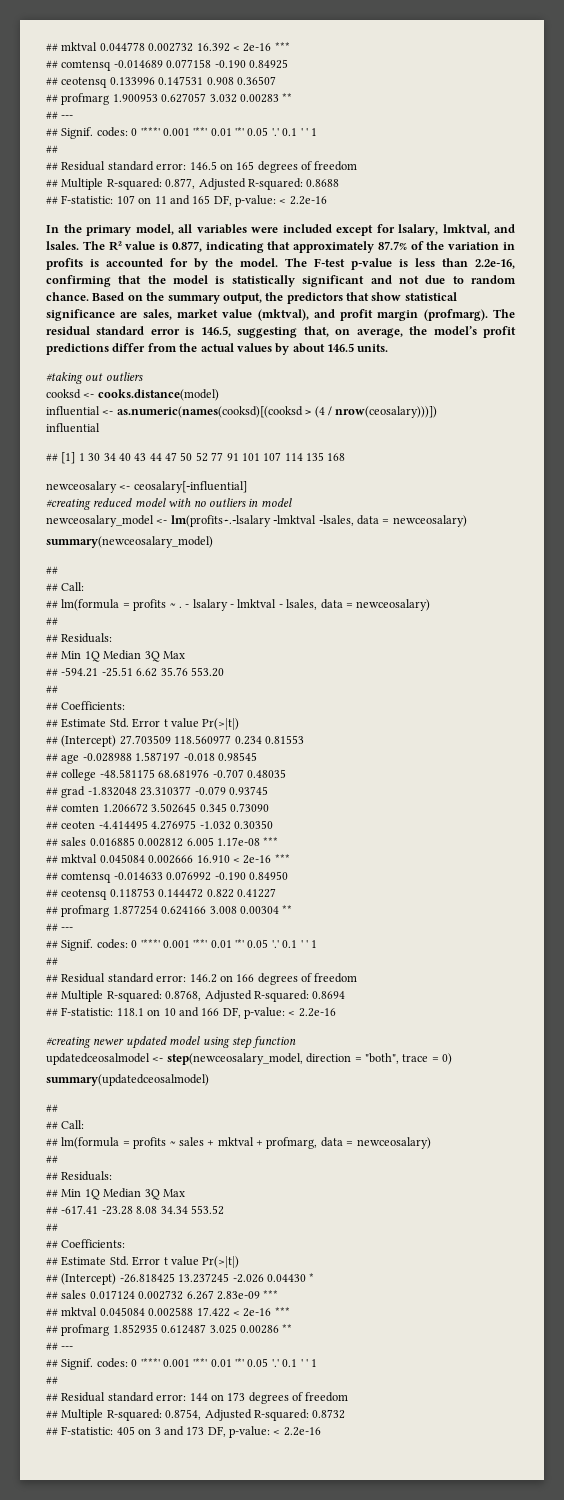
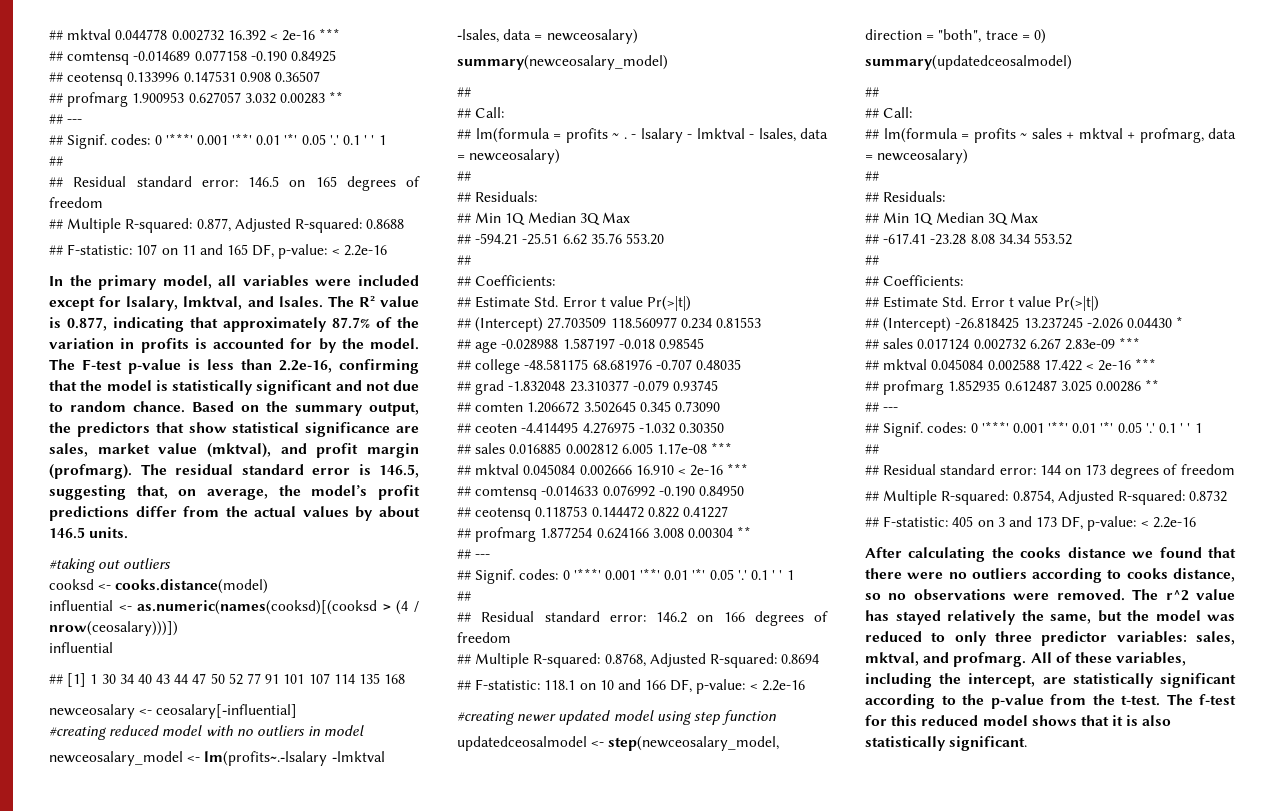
(321, 1431) none -> [865,547,1236,562] [865,568,1235,583] [865,589,1235,601] [865,610,1235,625] [865,631,1235,646] [865,652,1187,667] [865,673,1236,688] [865,694,1236,709] [865,715,1172,726] [865,736,1028,751] // After calculating the cooks distance we found that there were no outliers according to cooks distance, so no observations were removed. The r^2 value has stayed relatively the same, but the model was reduced to only three predictor variables: sales, mktval, and profmarg. All of these variables, including the intercept, are statistically significant according to the p-value from the t-test. The f-test for this reduced model shows that it is also statistically significant.

